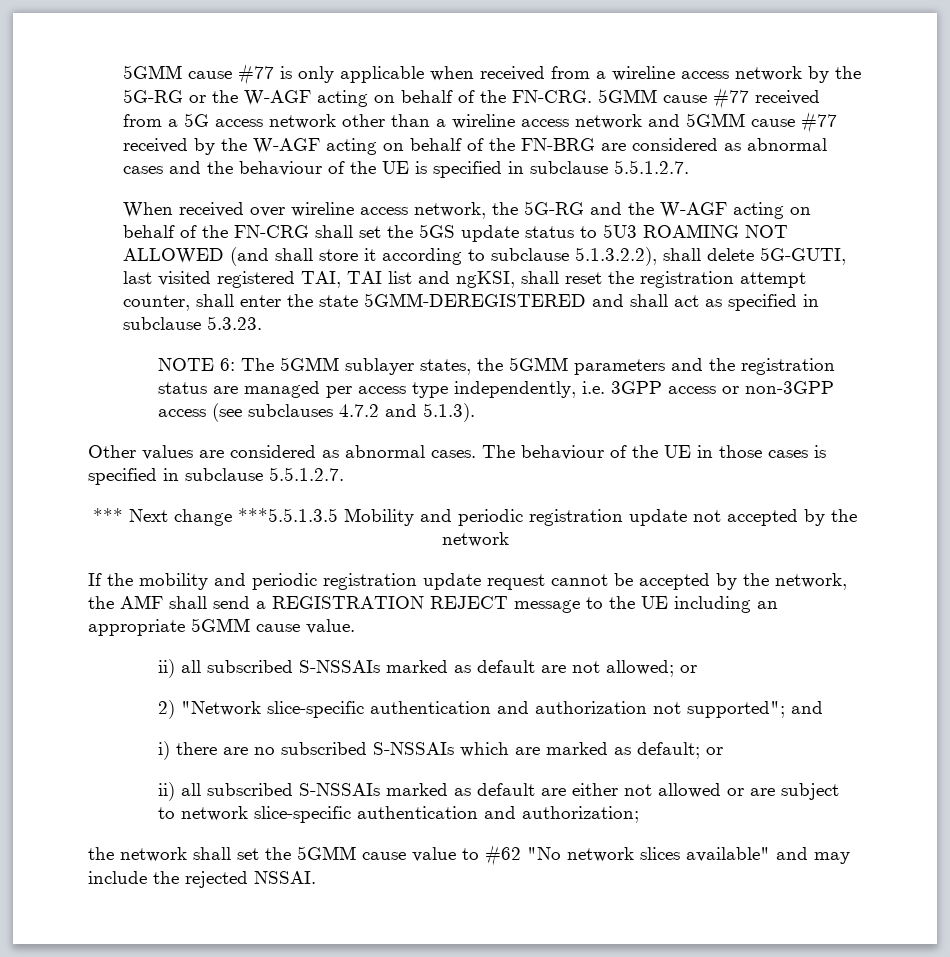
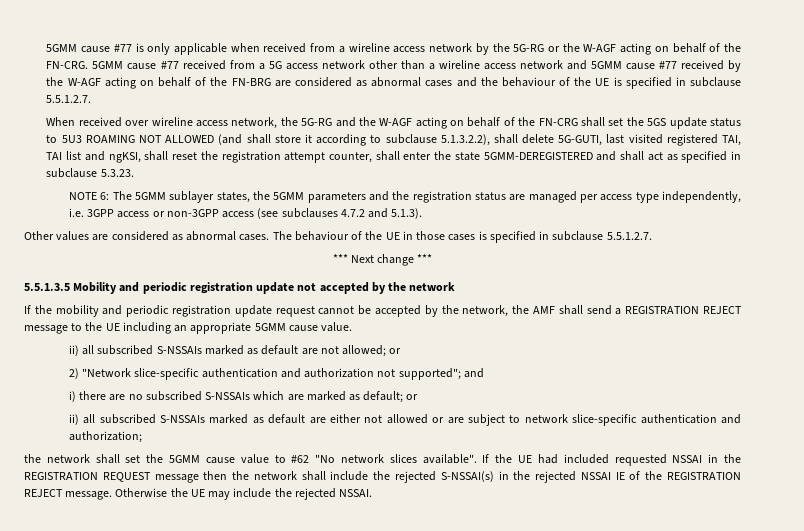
[238,508,338,522] ***5.5.1.3.5 -> [417,254,433,263] [24,283,70,291] *** // 5.5.1.3.5
[686,847,808,862] available" and -> [422,454,742,466] [24,471,742,483] [24,488,205,500] available". If the UE had included requested NSSAI in the REGISTRATION REQUEST message then the network shall include the rejected S-NSSAI(s) in the rejected NSSAI IE of the REGISTRATION REJECT message. Otherwise the UE

